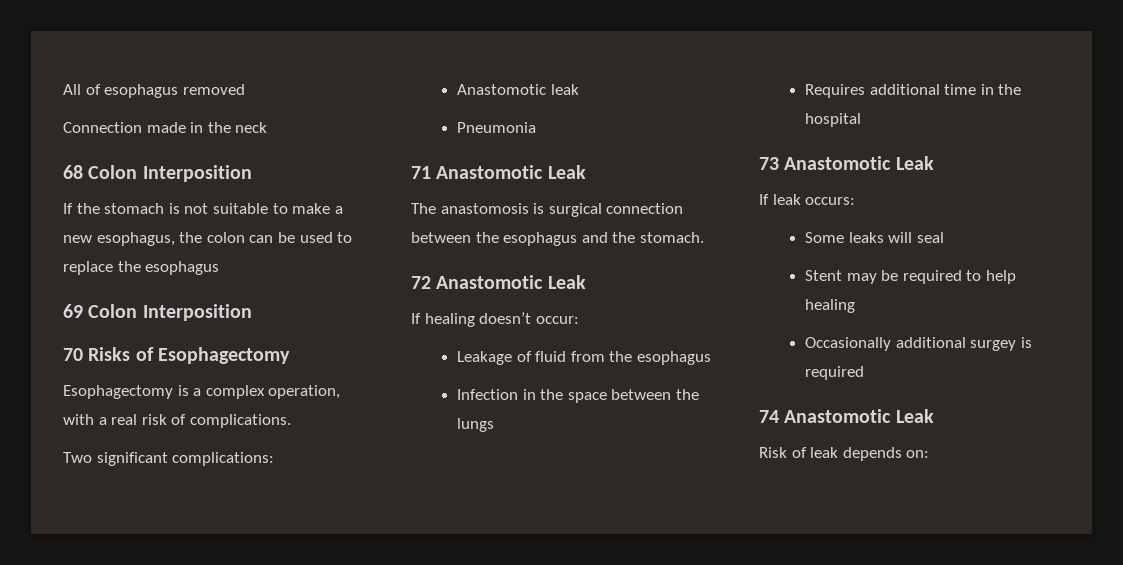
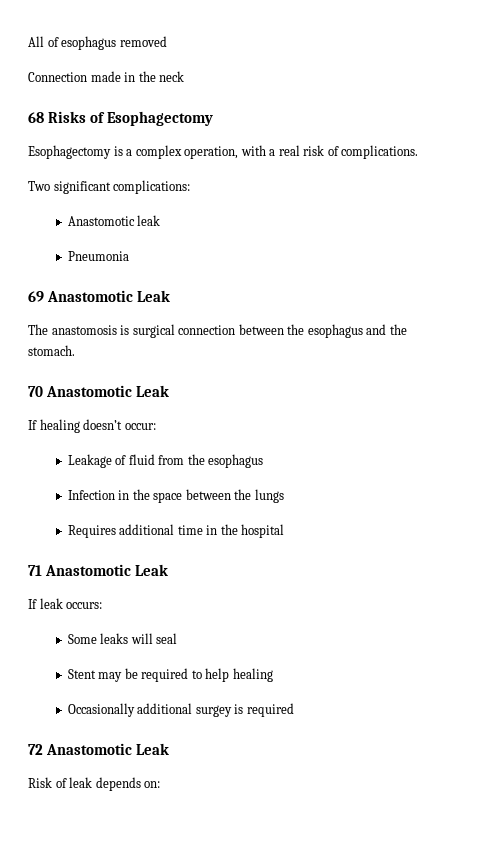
[88,165,252,182] [63,203,343,214] [63,232,353,246] [63,261,220,275] [63,304,252,321] [63,348,83,361] Colon Interposition // If the stomach is not suitable to make a new esophagus, the colon can be used to replace the esophagus // 69 Colon Interposition // 70 -> (44, 117) none
[411,166,431,179] 71 -> [28,291,44,302] 69
[411,276,431,289] 72 -> [28,386,43,397] 70
[759,157,779,170] 73 -> [28,565,42,576] 71
[759,410,779,423] 74 -> [28,744,43,755] 72

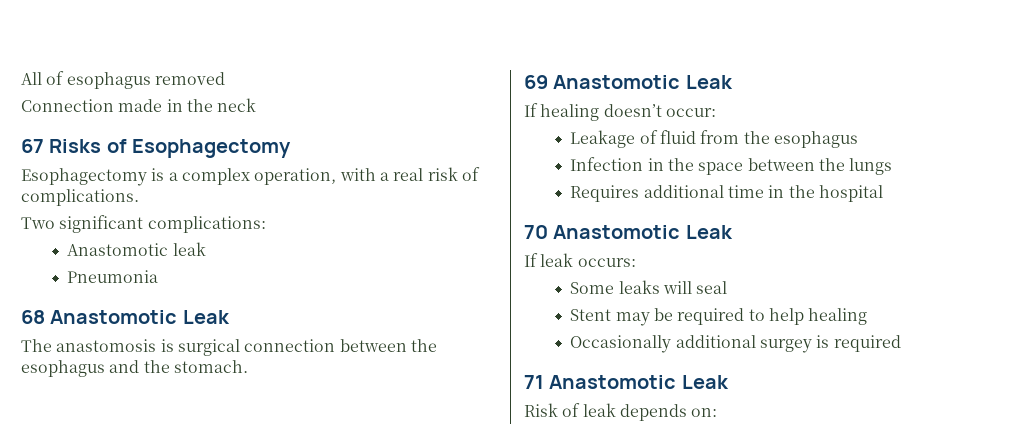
[28,112,44,123] 68 -> [21,139,44,153] 67
[28,291,44,302] 69 -> [21,310,45,324] 68
[28,386,43,397] 70 -> [524,75,548,89] 69
[28,565,42,576] 71 -> [524,225,548,239] 70
[28,744,43,755] 72 -> [524,375,544,389] 71

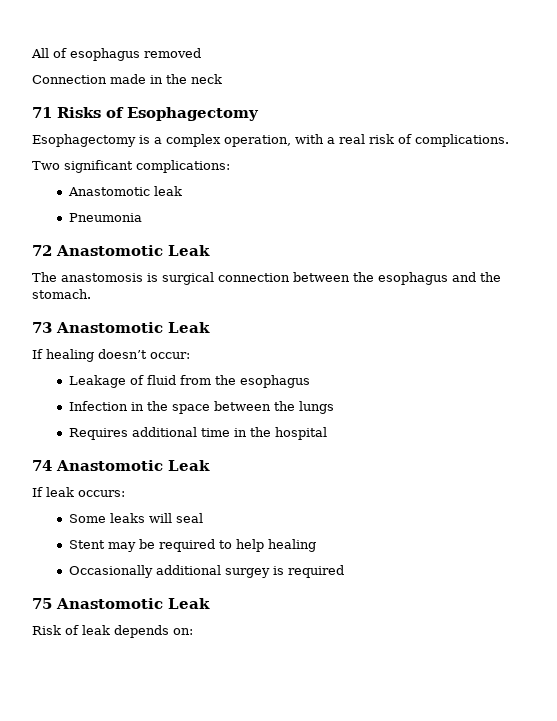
[21,139,44,153] 67 -> [32,107,52,118] 71
[21,310,45,324] 68 -> [32,245,52,256] 72
[524,75,548,89] 69 -> [32,322,52,333] 73
[524,225,548,239] 70 -> [32,460,52,471] 74
[524,375,544,389] 71 -> [32,598,52,609] 75

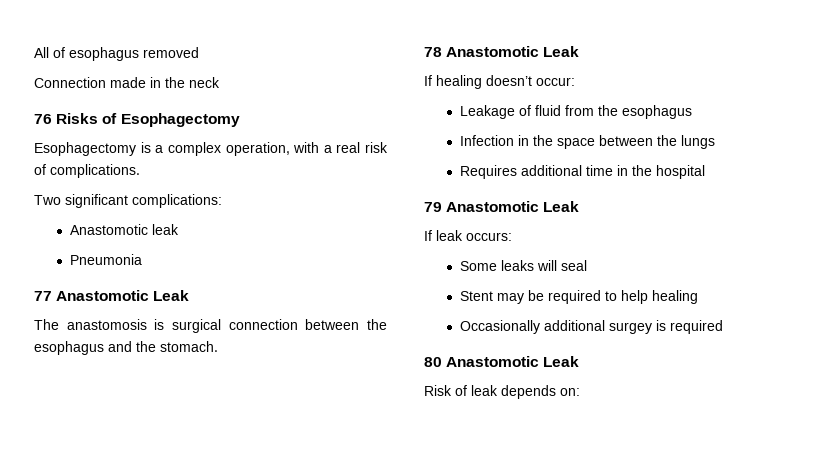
[32,107,52,118] 71 -> [34,114,52,124] 76
[32,245,52,256] 72 -> [34,291,52,301] 77
[32,322,52,333] 73 -> [424,47,442,57] 78
[32,460,52,471] 74 -> [424,202,442,212] 79
[32,598,52,609] 75 -> [424,357,442,367] 80

